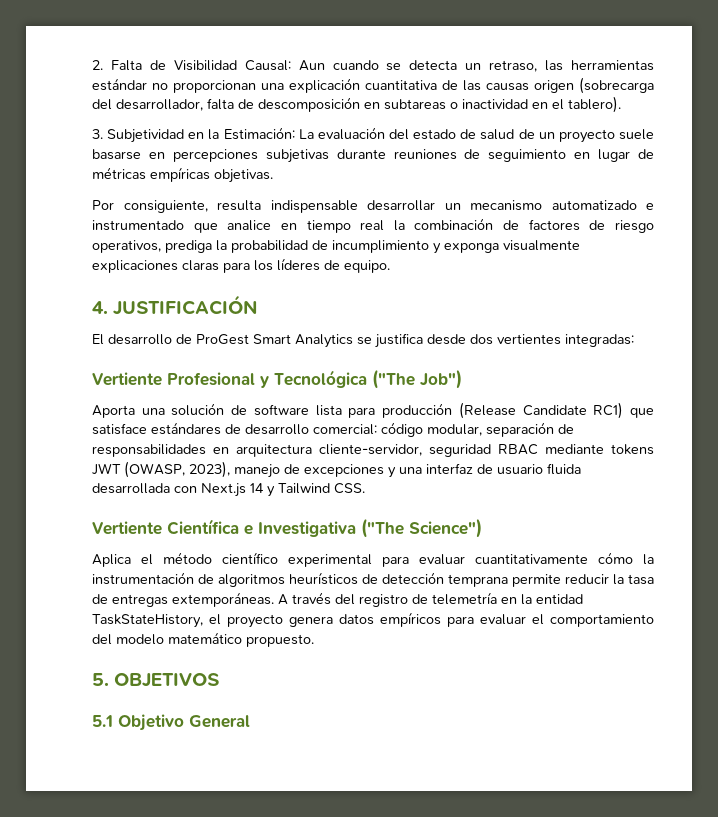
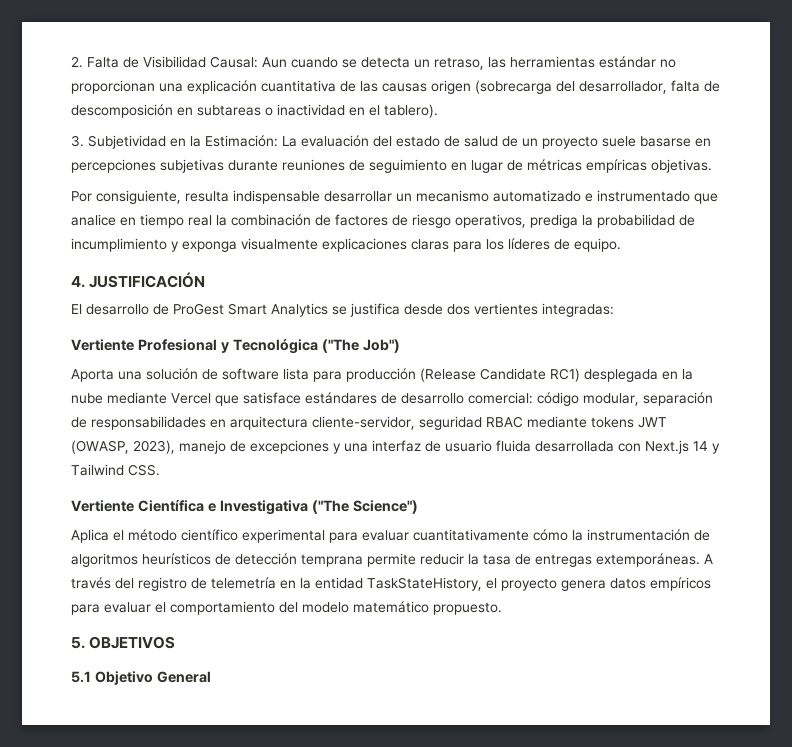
(624, 410) none -> [584,369,693,382] [71,392,211,404] desplegada en la nube mediante Vercel

